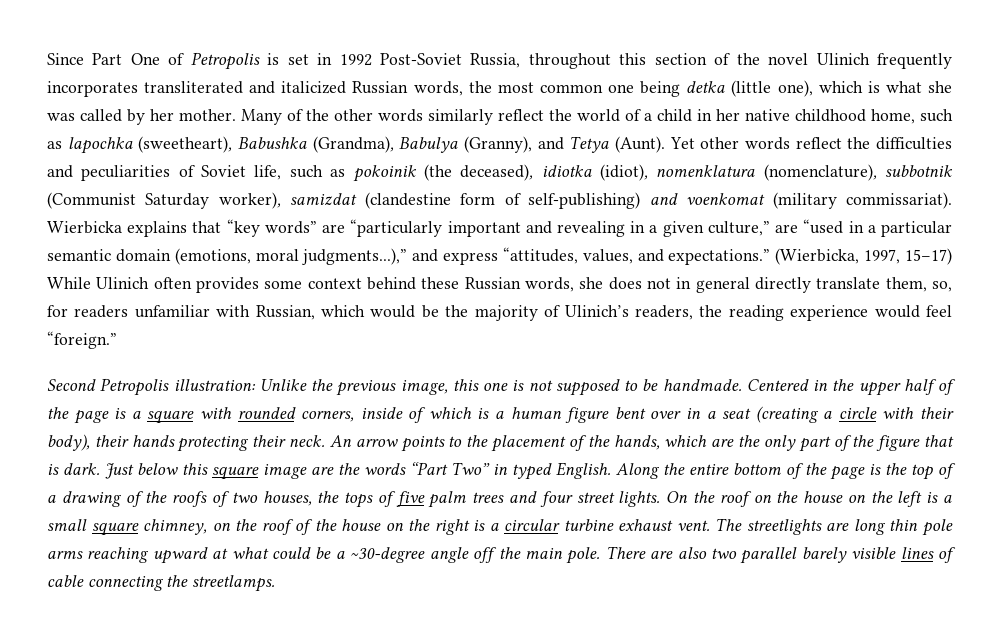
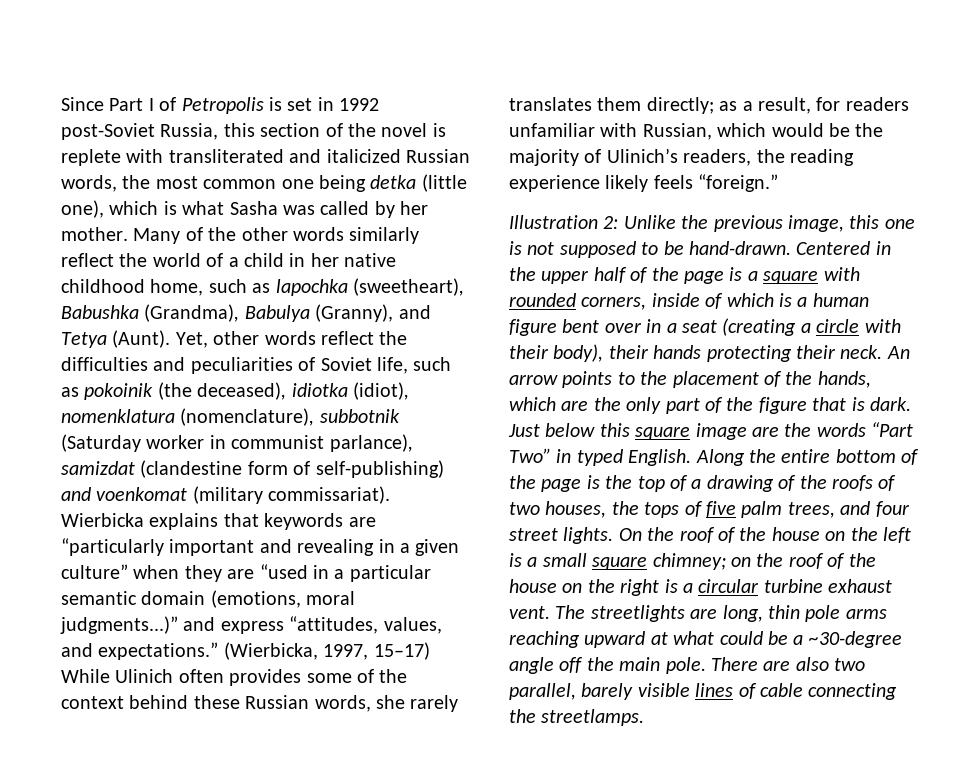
[130,53,160,65] One -> [148,98,154,111] I
[380,53,611,69] Post-Soviet Russia, throughout -> [61,123,219,140] post-Soviet Russia,
[816,53,953,69] [47,81,138,97] Ulinich frequently incorporates -> [432,123,446,137] [61,149,164,166] is replete with
[928,81,953,93] she -> [229,201,278,215] Sasha
[669,137,695,149] Yet -> [175,332,208,348] Yet,
[47,192,281,209] (Communist Saturday worker), -> [61,434,413,452] (Saturday worker in communist parlance),
[226,219,317,237] “key words” -> [264,513,344,530] keywords
[707,221,770,236] culture,” -> [61,564,222,582] culture” when they
[302,248,408,265] judgments...),” -> [60,616,178,634] judgments...)”
(303, 284) none -> [357,669,408,683] of the
[608,277,953,293] does not in general directly translate them, so, -> [410,695,459,712] [509,97,811,114] rarely translates them directly; as a result,
[874,305,952,318] would feel -> [605,175,693,192] likely feels
[47,378,256,396] Second Petropolis illustration: -> [509,215,619,229] Illustration 2:
[662,379,742,391] handmade. -> [689,241,791,255] hand-drawn.
[472,492,505,503] trees -> [787,502,835,518] trees,
[753,495,772,503] on -> [718,527,736,543] of
[143,519,208,535] chimney, -> [652,553,726,570] chimney;
[853,519,886,535] long -> [722,605,763,622] long,
[740,547,798,564] parallel -> [509,683,576,700] parallel,

